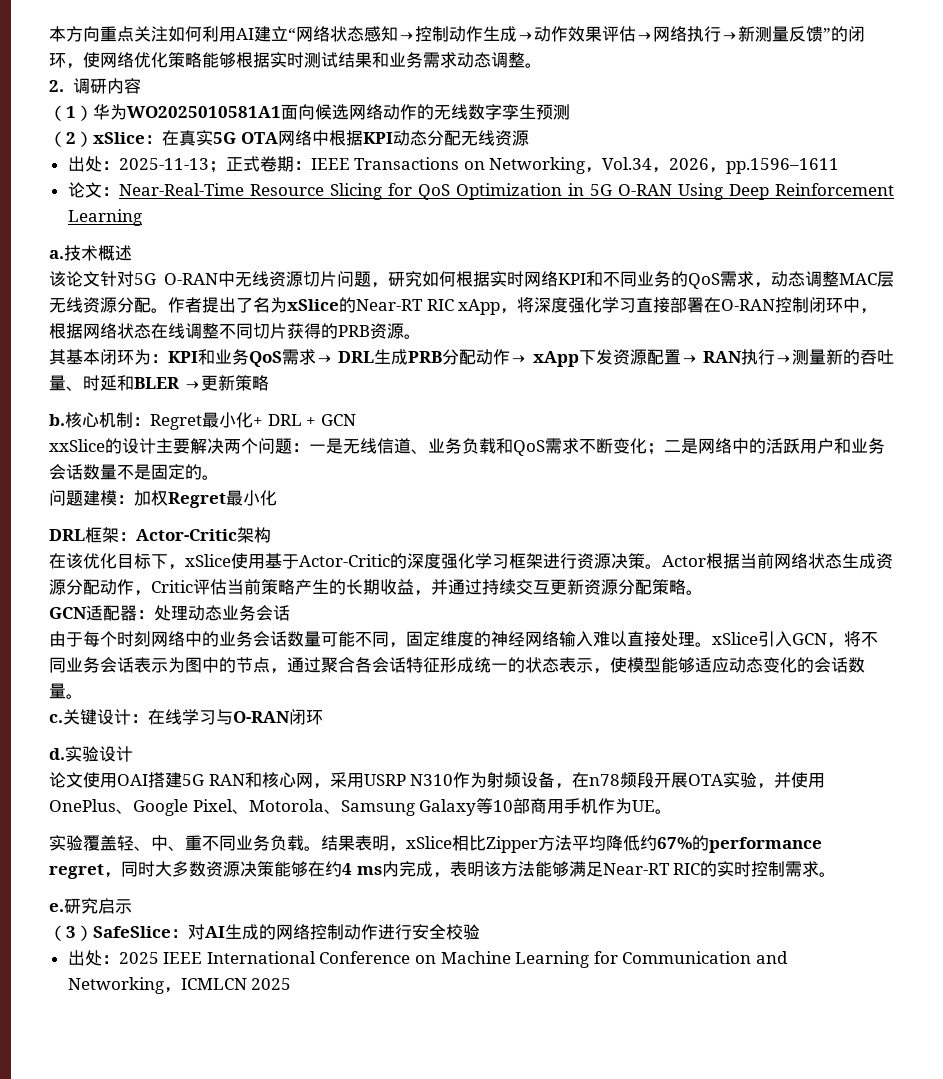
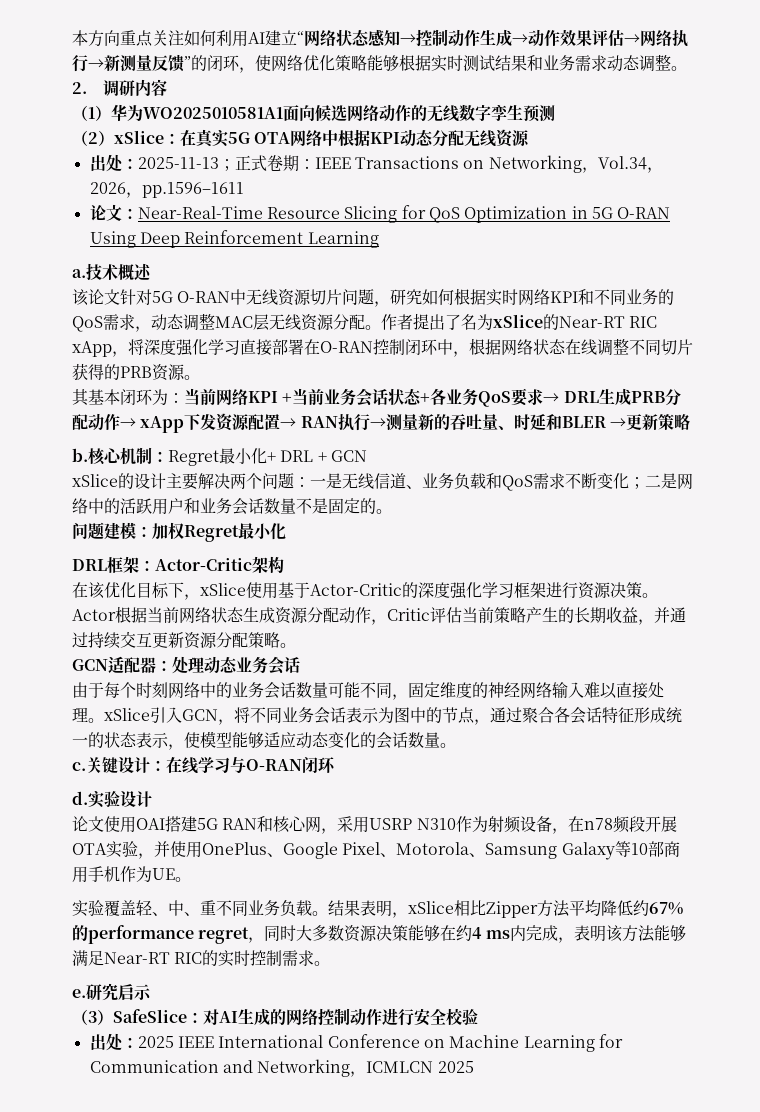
[168,349,215,365] KPI和 -> [184,388,447,407] 当前网络KPI +当前业务会话状态+各
[282,349,299,365] 需 -> [511,388,529,406] 要
[49,439,105,452] xxSlice -> [72,474,118,487] xSlice

